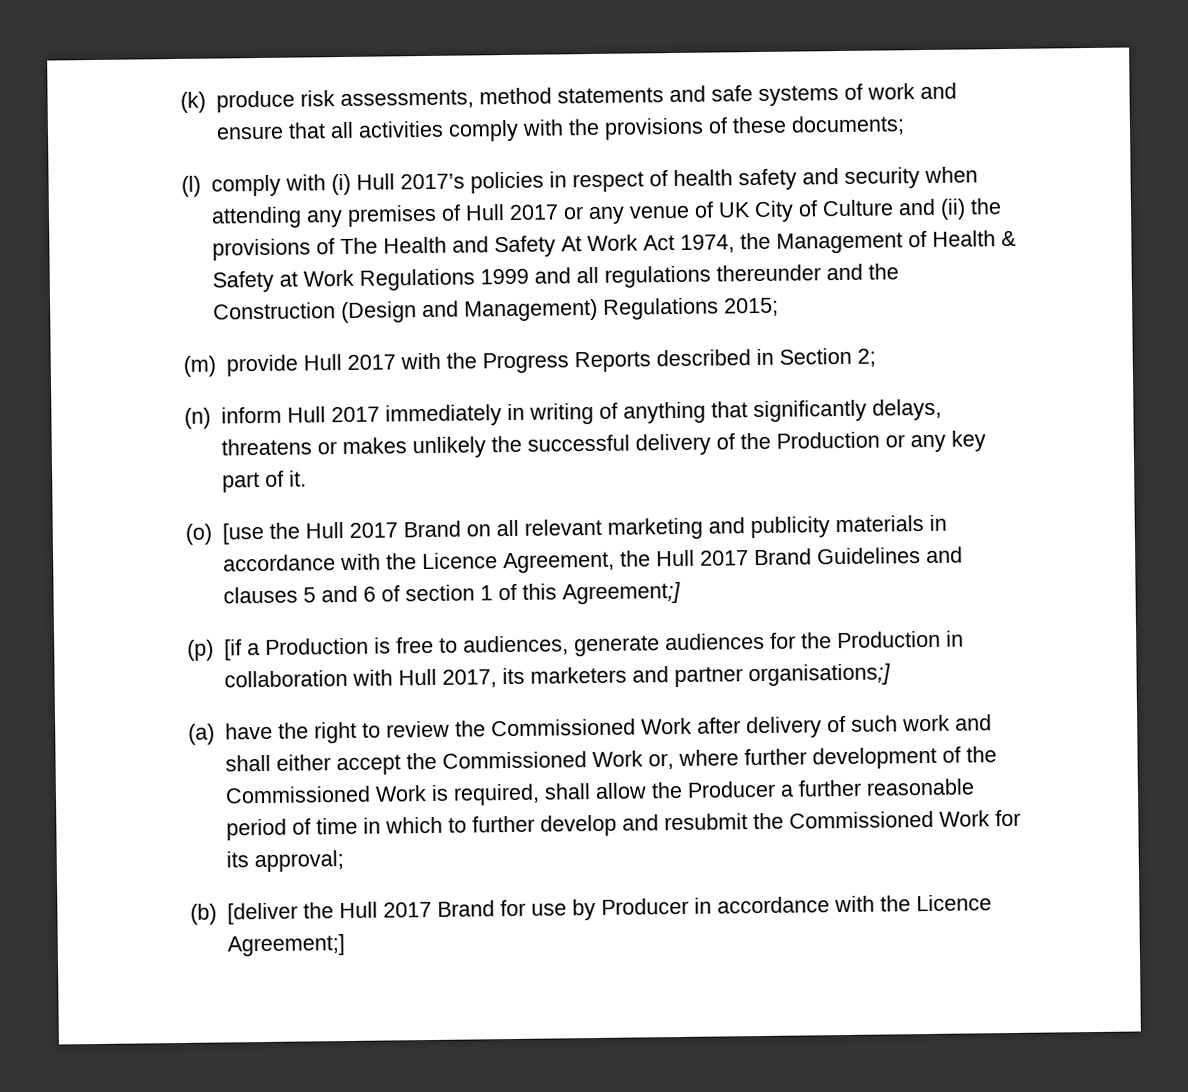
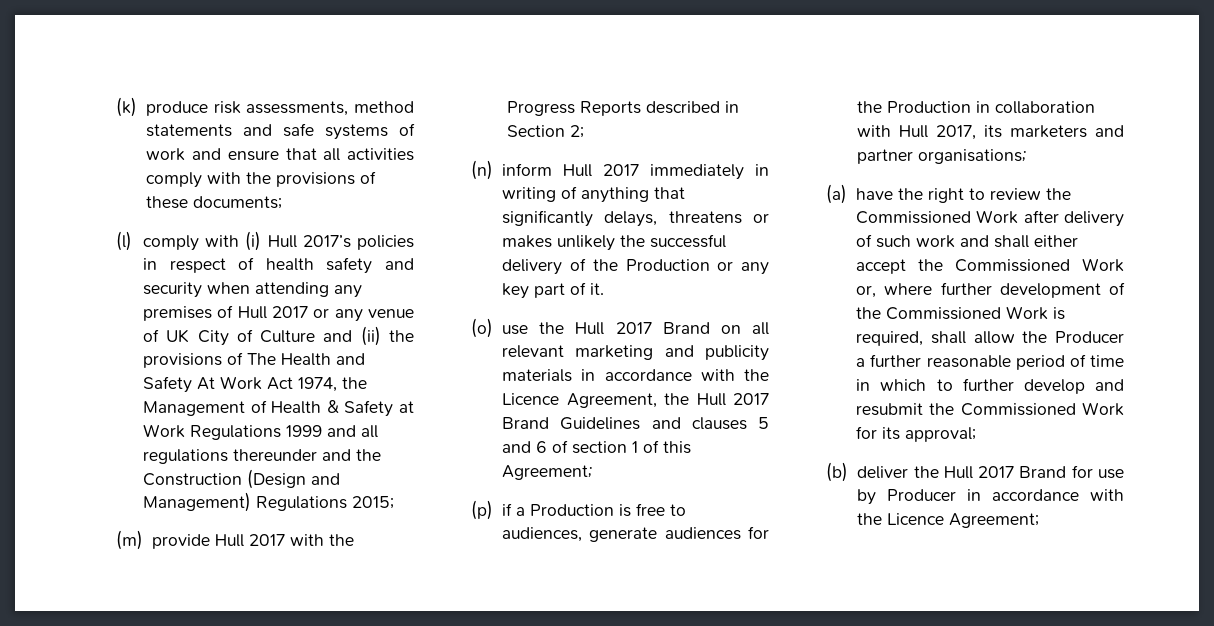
[222,522,265,545] [use -> [502,325,529,335] use
[562,581,682,605] Agreement;] -> [502,465,593,480] Agreement;
[224,639,243,661] [if -> [502,503,513,516] if
[748,663,892,687] organisations;] -> [918,149,1027,164] organisations;
[227,902,299,925] [deliver -> [857,466,909,479] deliver
[227,934,346,957] Agreement;] -> [949,513,1040,528] Agreement;

